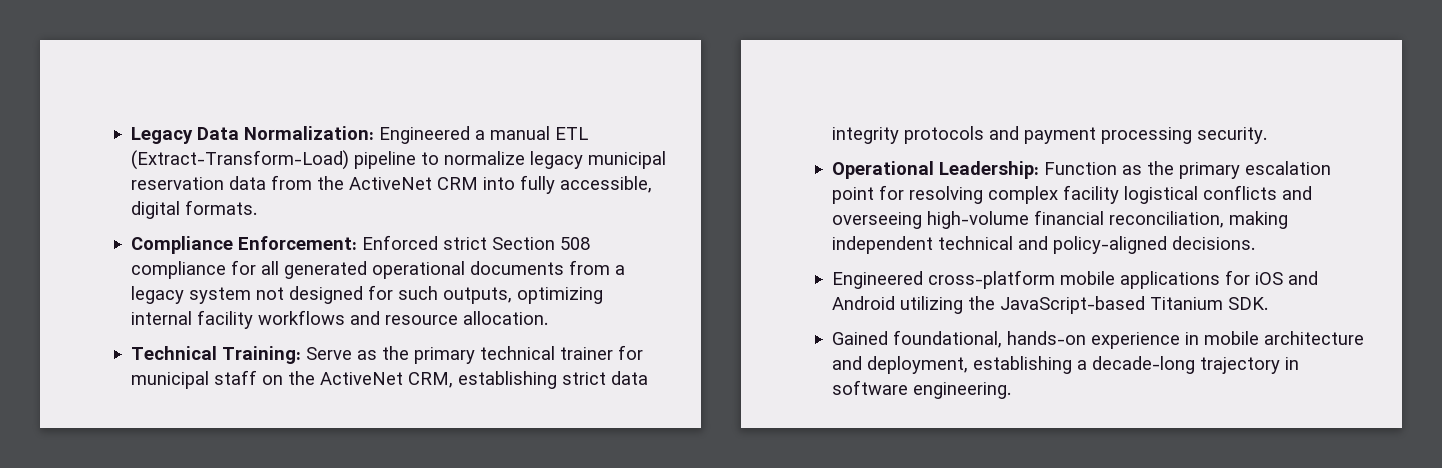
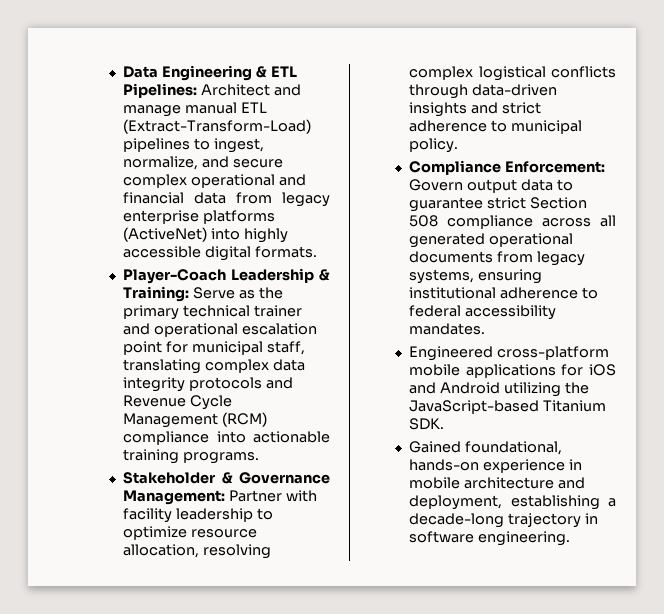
[130,126,588,144] [130,150,666,170] [130,175,652,194] [130,200,257,219] [130,235,590,254] [130,260,625,279] [130,285,603,304] [130,310,548,329] [130,346,217,360] Legacy Data Normalization: Engineered a manual ETL (Extract-Transform-Load) pipeline to normalize legacy municipal reservation data from the ActiveNet CRM into fully accessible, digital formats. // Compliance Enforcement: Enforced strict Section 508 compliance for all generated operational documents from a legacy system not designed for such outputs, optimizing internal facility workflows and resource allocation. // Technical -> [123,65,297,81] [123,83,301,98] [123,102,267,117] [123,119,312,134] [123,138,264,153] [123,156,283,170] [123,174,306,188] [123,192,330,207] [123,210,276,224] [123,227,288,243] [123,246,317,261] [123,268,330,284] Data Engineering & ETL Pipelines: Architect and manage manual ETL (Extract-Transform-Load) pipelines to ingest, normalize, and secure complex operational and financial data from legacy enterprise platforms (ActiveNet) into highly accessible digital formats. // Player-Coach Leadership &
[617,345,643,360] [130,370,648,389] [831,126,1267,144] [831,161,1331,179] [831,185,904,204] for municipal staff on the ActiveNet CRM, establishing strict data integrity protocols and payment processing security. // Operational Leadership: Function as the primary escalation point for -> [123,323,317,337] [123,341,305,355] [123,359,305,374] [123,377,293,392] [123,395,233,410] [123,412,268,428] [123,431,330,445] [123,449,260,464] [123,472,330,484] [123,490,317,505] [123,508,273,523] [123,526,258,540] [123,544,200,558] and operational escalation point for municipal staff, translating complex data integrity protocols and Revenue Cycle Management (RCM) compliance into actionable training programs. // Stakeholder & Governance Management: Partner with facility leadership to optimize resource allocation,
[1062,185,1119,204] facility -> (474, 73) none
[1281,186,1312,200] [831,210,1288,229] [831,236,1255,254] and overseeing high-volume financial reconciliation, making independent technical and policy-aligned decisions. -> [409,84,558,99] [409,102,541,117] [409,120,582,134] [409,138,459,153] [409,160,606,175] [409,179,573,193] [409,197,587,212] [409,215,616,229] [409,233,574,248] [409,251,585,266] [409,269,543,284] [409,287,598,299] [409,305,557,320] [409,323,486,335] through data-driven insights and strict adherence to municipal policy. // Compliance Enforcement: Govern output data to guarantee strict Section 508 compliance across all generated operational documents from legacy systems, ensuring institutional adherence to federal accessibility mandates.

